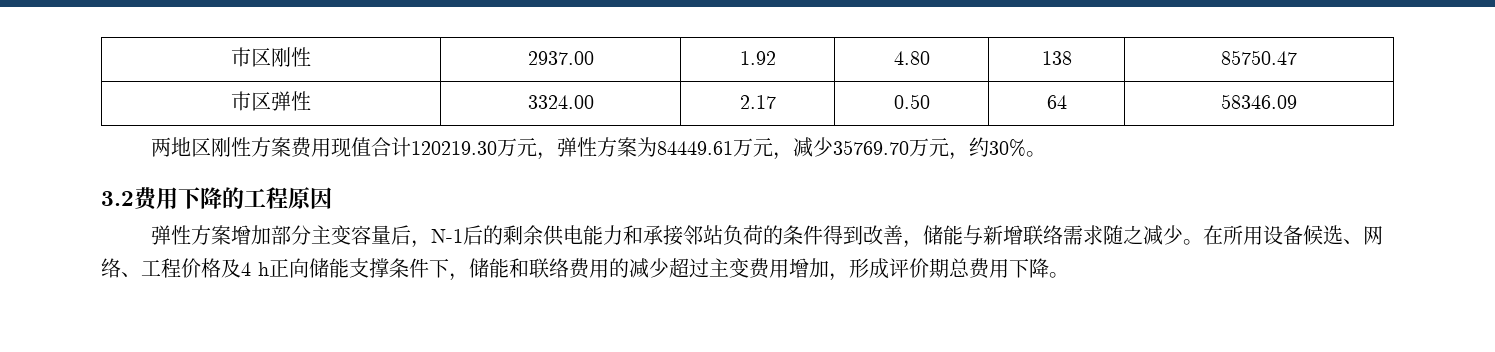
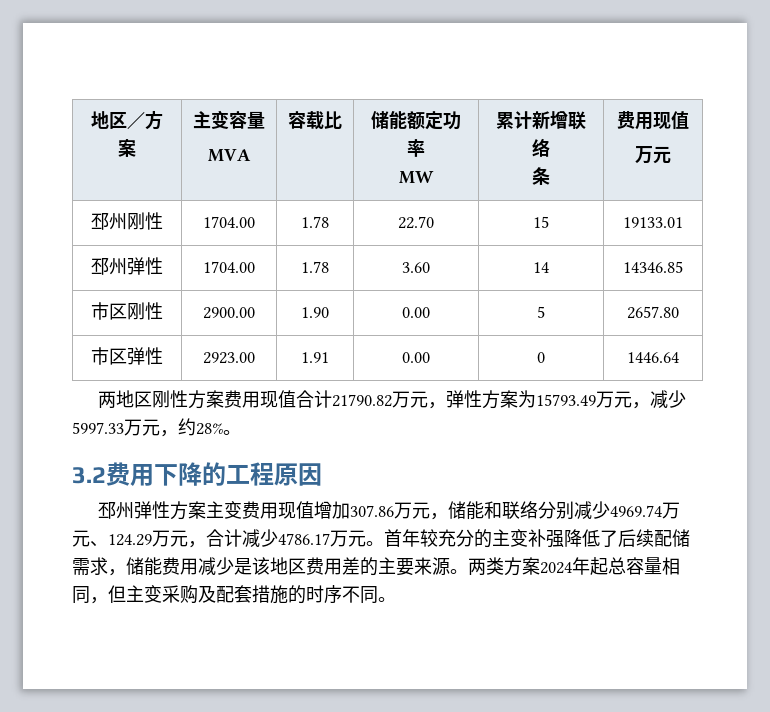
[231,47,311,67] [527,51,594,65] [739,51,776,65] [893,51,930,65] [1041,51,1072,65] [1221,50,1297,65] [231,91,311,111] [527,95,594,109] [739,95,776,109] [893,94,930,109] [1046,95,1067,109] [1221,94,1297,109] 市区刚性 | 2937.00 | 1.92 | 4.80 | 138 | 85750.47 // 市区弹性 | 3324.00 | 2.17 | 0.50 | 64 | 58346.09 -> [91,110,163,130] [118,139,136,157] [193,110,265,129] [208,149,251,162] [288,111,342,130] [371,111,461,130] [407,139,425,157] [398,171,434,184] [496,111,586,130] [532,138,550,157] [532,167,550,185] [617,111,689,130] [635,146,671,164] [91,212,163,230] [203,216,255,228] [301,216,329,228] [398,216,434,229] [533,216,549,228] [623,217,683,228] [91,257,163,275] [203,261,255,273] [301,261,329,273] [402,262,430,273] [533,262,549,273] [623,261,683,273] [91,302,163,320] [203,307,255,319] [301,307,329,318] [402,307,430,318] [537,306,545,318] [627,306,679,319] [91,347,163,365] [203,352,255,364] [301,352,329,363] [402,352,430,363] [537,352,545,363] [627,352,679,363] 地区／方案 | 主变容量 // MVA | 容载比 | 储能额定功率 // MW | 累计新增联络 // 条 | 费用现值 // 万元 // 邳州刚性 | 1704.00 | 1.78 | 22.70 | 15 | 19133.01 // 邳州弹性 | 1704.00 | 1.78 | 3.60 | 14 | 14346.85 // 市区刚性 | 2900.00 | 1.90 | 0.00 | 5 | 2657.80 // 市区弹性 | 2923.00 | 1.91 | 0.00 | 0 | 1446.64
[410,141,497,155] 120219.30 -> [331,394,392,407] 21790.82
[656,141,733,155] 84449.61 -> [535,394,596,406] 15793.49
[832,140,909,155] 35769.70 -> [72,422,124,434] 5997.33
[988,139,1026,157] 30% -> [196,423,223,435] 28%
[150,225,1383,248] [101,258,1049,281] 弹性方案增加部分主变容量后，N-1后的剩余供电能力和承接邻站负荷的条件得到改善，储能与新增联络需求随之减少。在所用设备候选、网络、工程价格及4 h正向储能支撑条件下，储能和联络费用的减少超过主变费用增加，形成评价期总费用下降 -> [97,501,680,520] [72,529,690,548] [72,557,680,576] [72,585,378,604] 邳州弹性方案主变费用现值增加307.86万元，储能和联络分别减少4969.74万元、124.29万元，合计减少4786.17万元。首年较充分的主变补强降低了后续配储需求，储能费用减少是该地区费用差的主要来源。两类方案2024年起总容量相同，但主变采购及配套措施的时序不同

